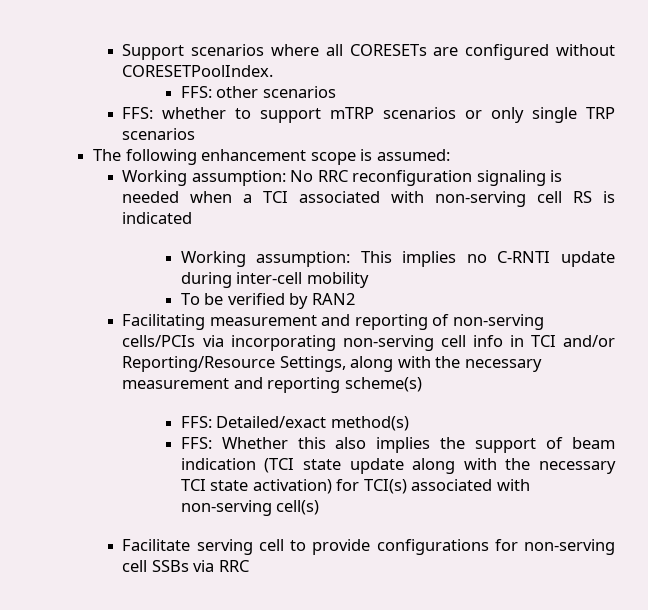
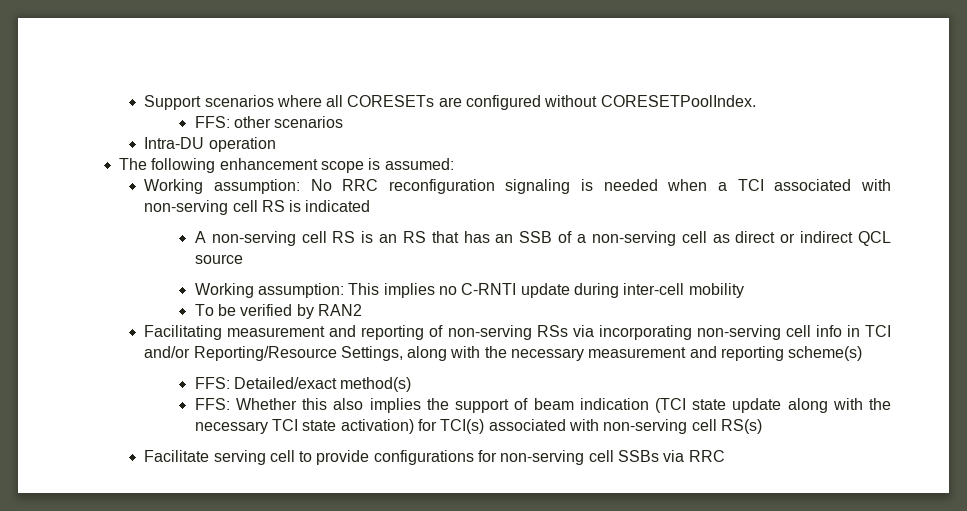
[122,107,615,123] [122,128,196,140] FFS: whether to support mTRP scenarios or only single TRP scenarios -> [144,137,276,152] Intra-DU operation
(193, 218) none -> [194,231,891,246] [194,254,243,264] // A non-serving cell RS is an RS that has an SSB of a non-serving cell as direct or indirect QCL source
[122,335,196,347] cells/PCIs -> [536,325,568,337] RSs
[276,500,320,515] cell(s) -> [691,419,763,434] cell RS(s)

